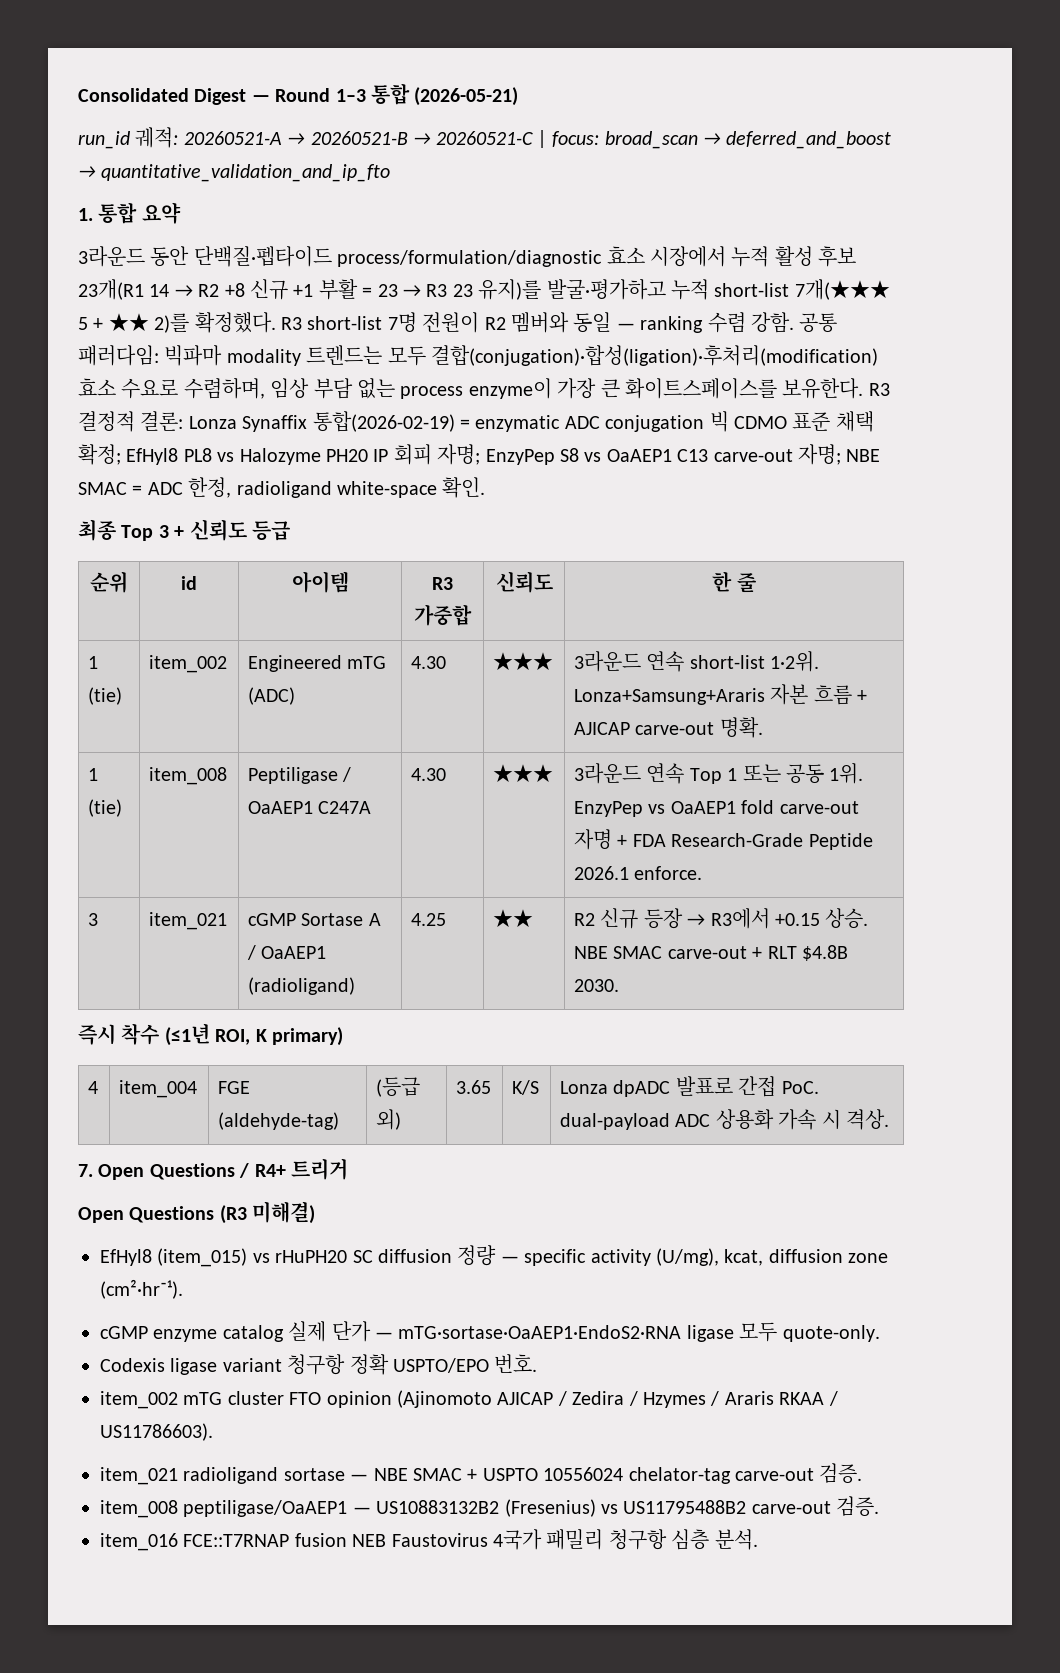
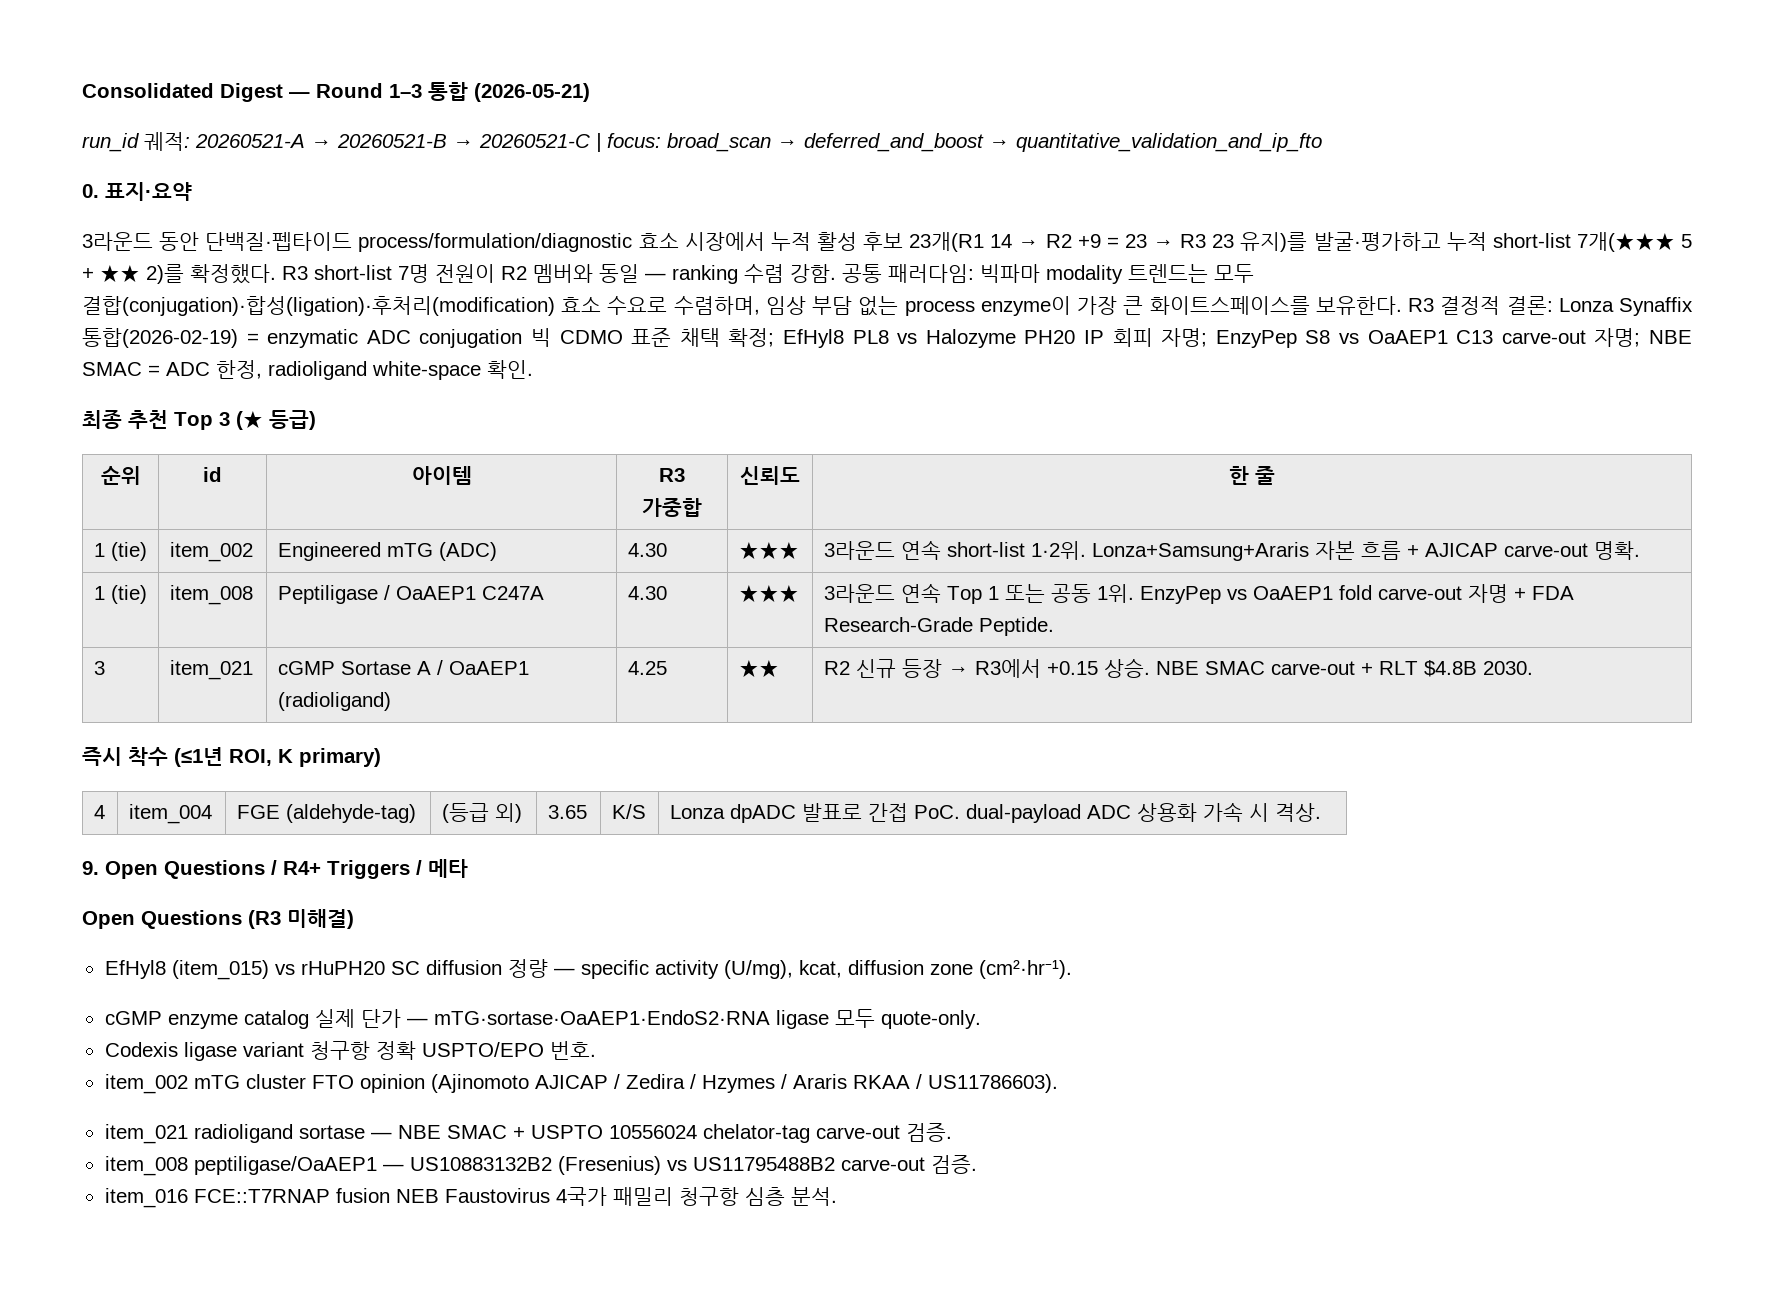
[78,202,181,224] 1. 통합 요약 -> [82,182,192,201] 0. 표지·요약
[224,279,358,300] +8 신규 +1 부활 -> [1077,234,1101,248] +9
(116, 530) none -> [128,410,168,429] 추천
[174,519,290,541] + 신뢰도 등급 -> [236,410,316,430] (★ 등급)
[808,833,873,850] [574,866,703,880] Peptide 2026.1 enforce. -> [978,617,1054,636] Peptide.
[78,1164,93,1177] 7. -> [82,861,99,875] 9.
[291,1158,348,1180] 트리거 -> [327,859,468,879] Triggers / 메타

